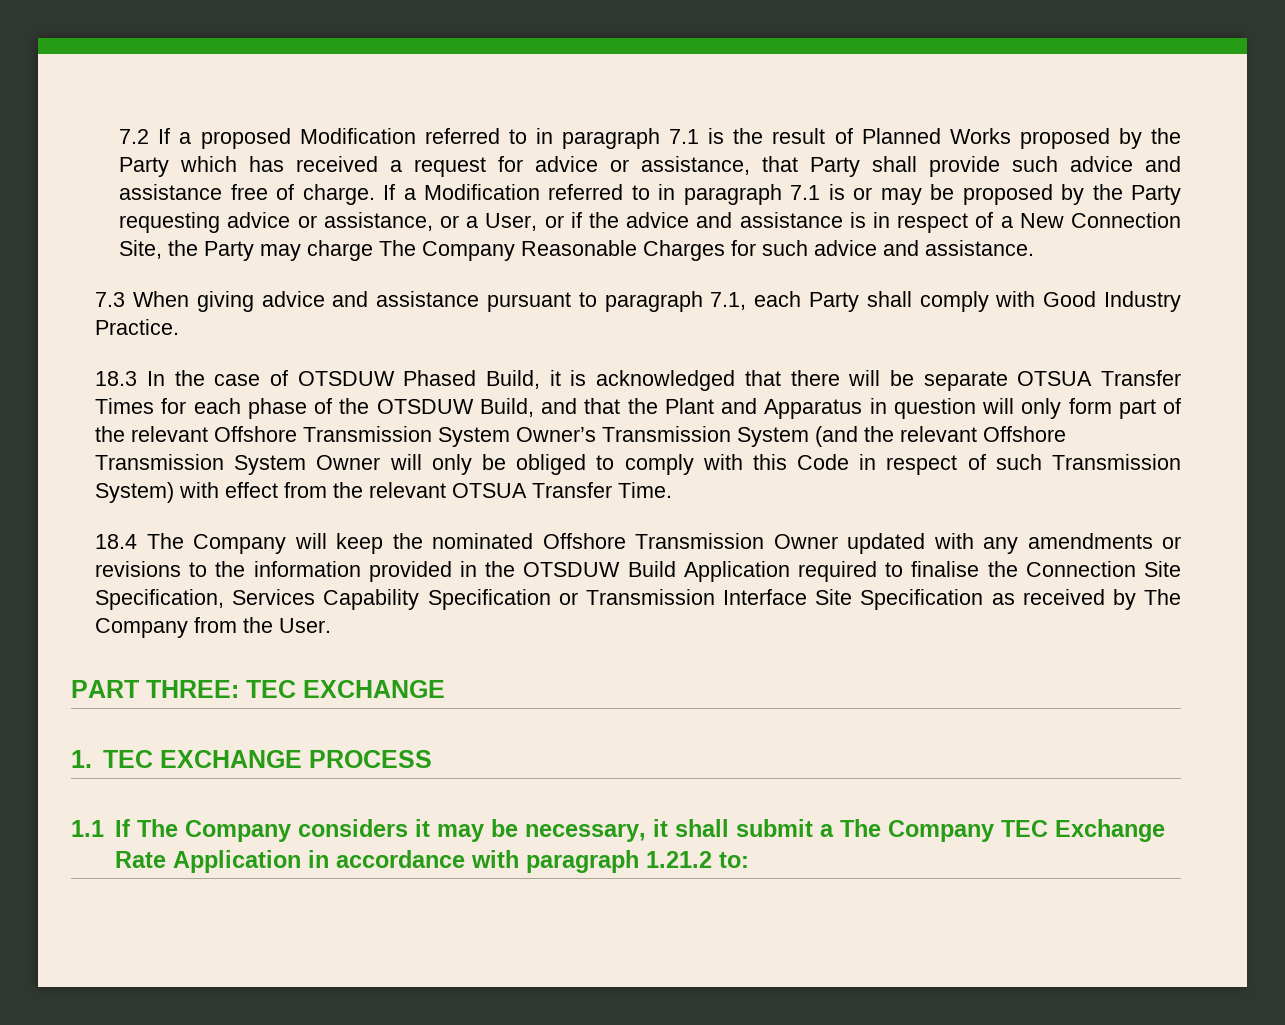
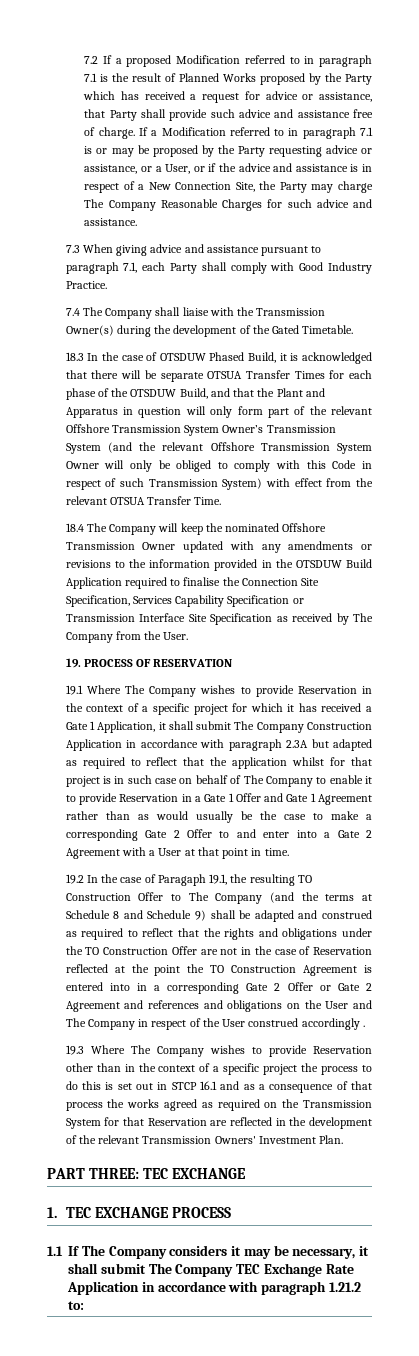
(180, 327) none -> [65,307,326,319] [65,325,354,337] // 7.4 The Company shall liaise with the Transmission Owner(s) during the development of the Gated Timetable.
(332, 625) none -> [65,658,233,668] [65,685,372,697] [65,703,373,715] [65,721,372,733] [65,739,372,751] [65,757,372,769] [65,775,372,787] [65,793,372,805] [65,811,372,823] [65,829,372,841] [65,847,289,859] [65,874,312,886] [65,892,372,904] [65,910,372,922] [65,928,372,940] [65,946,372,955] [65,964,372,976] [65,982,373,994] [65,1000,372,1012] [65,1018,365,1030] [65,1045,372,1057] [65,1063,373,1075] [65,1081,372,1093] [65,1099,372,1111] [65,1117,372,1129] [65,1135,344,1144] // 19. PROCESS OF RESERVATION // 19.1 Where The Company wishes to provide Reservation in the context of a specific project for which it has received a Gate 1 Application, it shall submit The Company Construction Application in accordance with paragraph 2.3A but adapted as required to reflect that the application whilst for that project is in such case on behalf of The Company to enable it to provide Reservation in a Gate 1 Offer and Gate 1 Agreement rather than as would usually be the case to make a corresponding Gate 2 Offer to and enter into a Gate 2 Agreement with a User at that point in time. // 19.2 In the case of Paragaph 19.1, the resulting TO Construction Offer to The Company (and the terms at Schedule 8 and Schedule 9) shall be adapted and construed as required to reflect that the rights and obligations under the TO Construction Offer are not in the case of Reservation reflected at the point the TO Construction Agreement is entered into in a corresponding Gate 2 Offer or Gate 2 Agreement and references and obligations on the User and The Company in respect of the User construed accordingly . // 19.3 Where The Company wishes to provide Reservation other than in the context of a specific project the process to do this is set out in STCP 16.1 and as a consequence of that process the works agreed as required on the Transmission System for that Reservation are reflected in the development of the relevant Transmission Owners' Investment Plan.
[819,824,834,837] a -> (146, 1268) none

